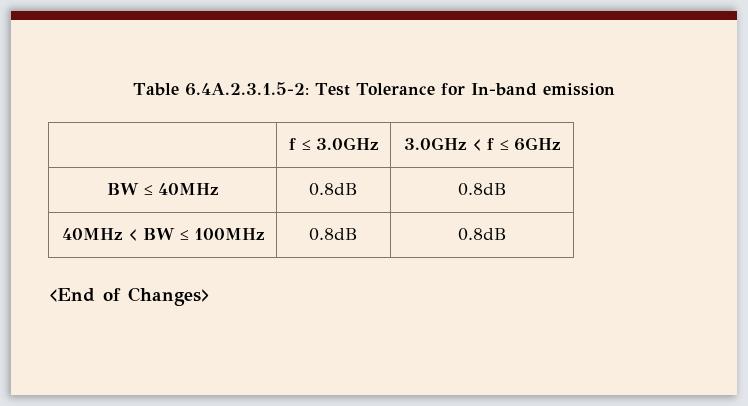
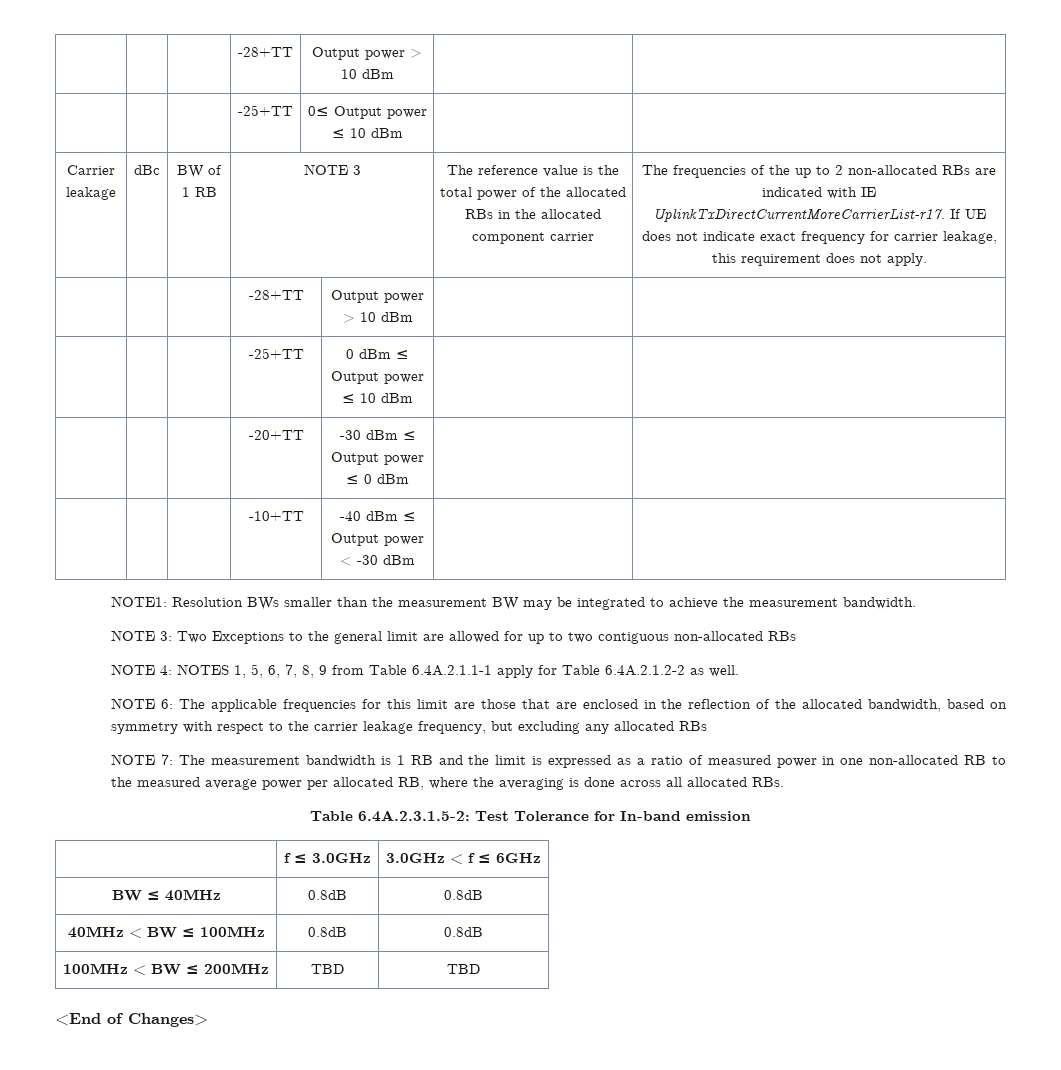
(132, 89) none -> [238,47,293,57] [312,47,422,60] [340,69,394,79] [238,105,293,116] [307,106,427,119] [331,128,403,138] [67,165,115,175] [66,187,116,200] [134,165,160,175] [177,165,222,178] [181,187,217,197] [303,164,361,175] [447,165,619,177] [440,187,626,200] [465,209,601,219] [472,232,594,244] [642,165,996,178] [762,187,876,199] [652,208,986,222] [641,231,997,244] [711,253,927,266] [248,290,304,300] [331,290,424,303] [342,312,413,323] [248,348,304,359] [346,349,409,359] [331,371,424,384] [342,393,413,403] [248,430,304,440] [339,430,416,440] [331,452,424,465] [346,474,409,484] [248,511,304,521] [339,511,416,521] [331,533,424,546] [340,555,415,566] [111,596,917,610] [111,630,797,644] [111,664,740,678] [111,698,1008,712] [111,721,708,734] [111,754,1007,768] [111,777,785,790] | | | -28+TT | Output power > 10 dBm | | // | | | -25+TT | 0≤ Output power ≤ 10 dBm | | // Carrier leakage | dBc | BW of 1 RB | NOTE 3 | The reference value is the total power of the allocated RBs in the allocated component carrier | The frequencies of the up to 2 non-allocated RBs are indicated with IE UplinkTxDirectCurrentMoreCarrierList-r17. If UE does not indicate exact frequency for carrier leakage, this requirement does not apply. // | | | -28+TT | Output power > 10 dBm | | // | | | -25+TT | 0 dBm ≤ Output power ≤ 10 dBm | | // | | | -20+TT | -30 dBm ≤ Output power ≤ 0 dBm | | // | | | -10+TT | -40 dBm ≤ Output power < -30 dBm | | // NOTE1: Resolution BWs smaller than the measurement BW may be integrated to achieve the measurement bandwidth. // NOTE 3: Two Exceptions to the general limit are allowed for up to two contiguous non-allocated RBs // NOTE 4: NOTES 1, 5, 6, 7, 8, 9 from Table 6.4A.2.1.1-1 apply for Table 6.4A.2.1.2-2 as well. // NOTE 6: The applicable frequencies for this limit are those that are enclosed in the reflection of the allocated bandwidth, based on symmetry with respect to the carrier leakage frequency, but excluding any allocated RBs // NOTE 7: The measurement bandwidth is 1 RB and the limit is expressed as a ratio of measured power in one non-allocated RB to the measured average power per allocated RB, where the averaging is done across all allocated RBs. //
(507, 234) none -> [62,963,269,976] [311,964,344,974] [447,964,480,974] // 100MHz < BW ≤ 200MHz | TBD | TBD

